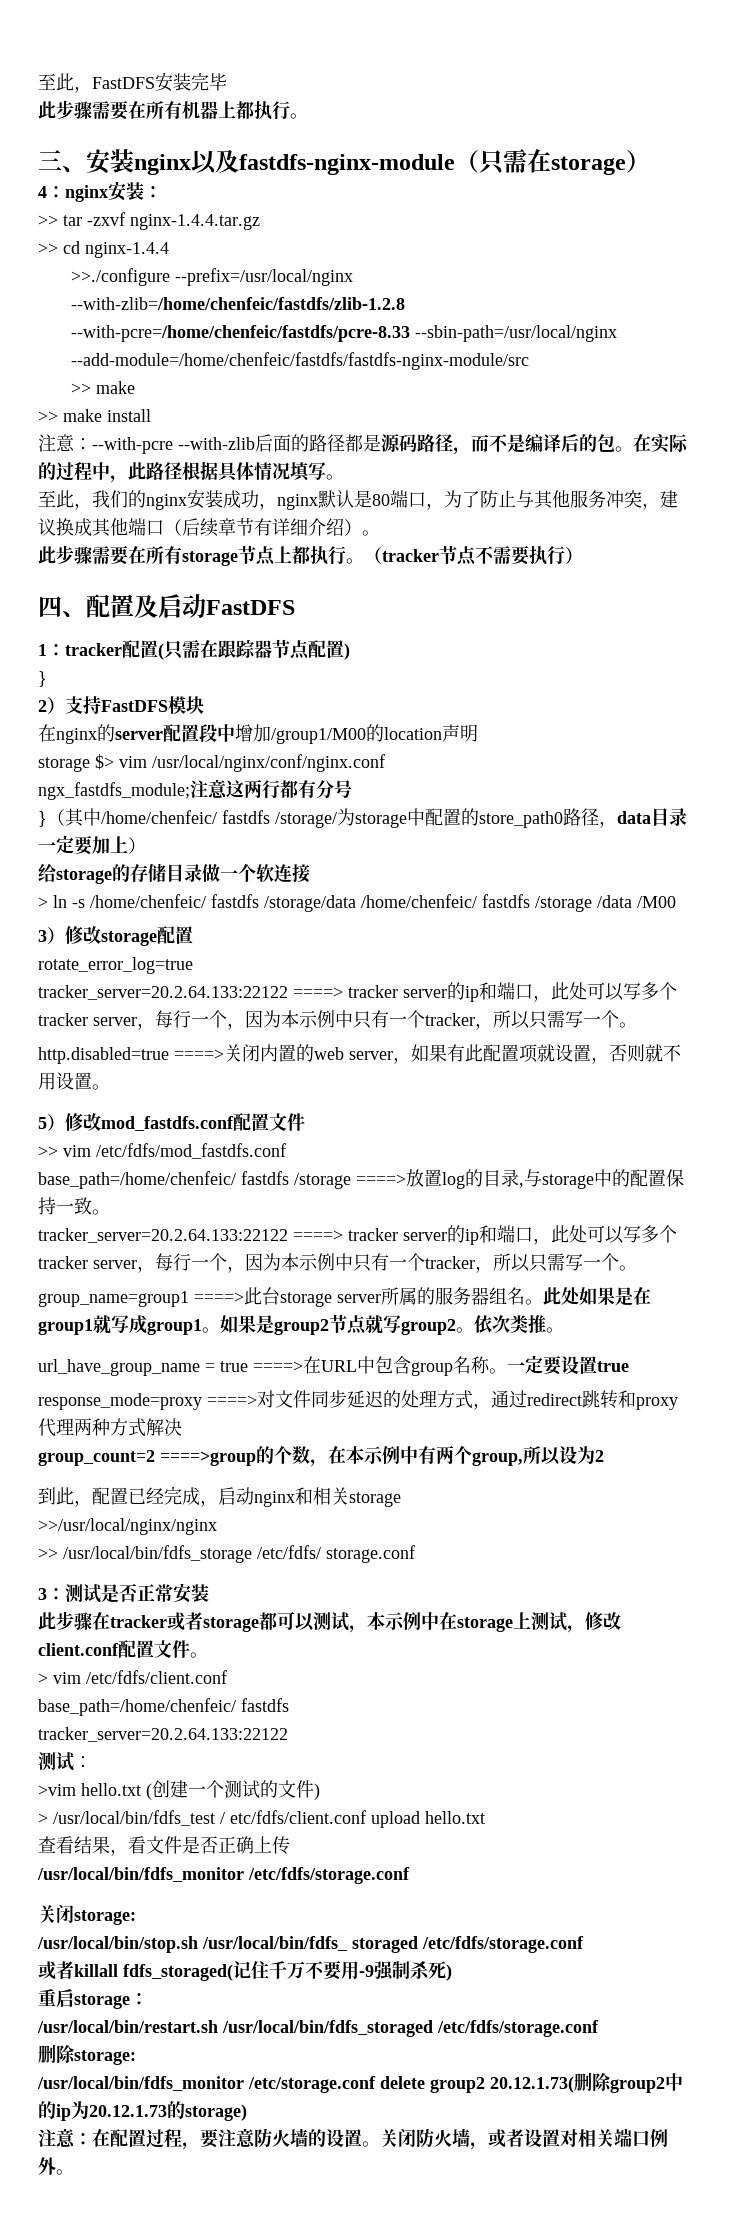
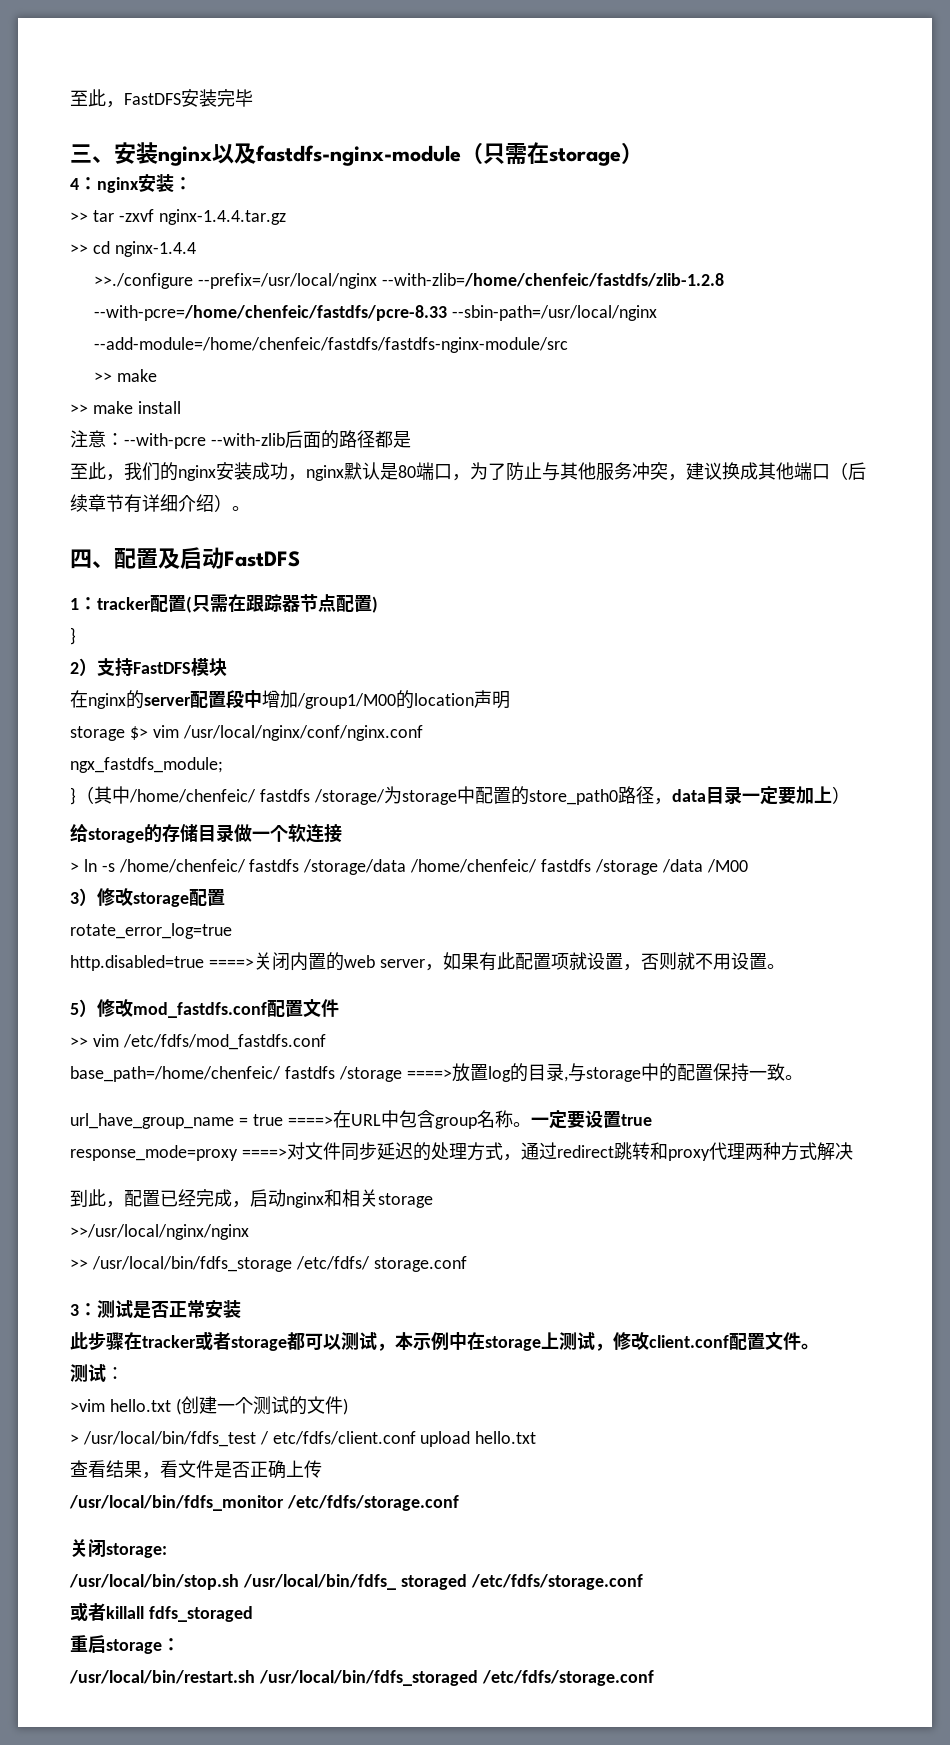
[38,100,308,120] // 此步骤需要在所有机器上都执行。 -> (253, 98) none
[381,434,688,455] [38,461,344,483] 源码路径，而不是编译后的包。在实际的过程中，此路径根据具体情况填写。 -> (411, 439) none
[38,545,583,566] // 此步骤需要在所有storage节点上都执行。（tracker节点不需要执行） -> (250, 508) none
[190,779,352,799] 注意这两行都有分号 -> (223, 765) none
[38,982,677,1002] [38,1010,637,1030] // tracker_server=20.2.64.133:22122 ====> tracker server的ip和端口，此处可以写多个tracker server，每行一个，因为本示例中只有一个tracker，所以只需写一个。 -> (232, 931) none
[38,1225,677,1245] [38,1253,637,1273] [38,1287,651,1307] [38,1314,564,1335] // tracker_server=20.2.64.133:22122 ====> tracker server的ip和端口，此处可以写多个tracker server，每行一个，因为本示例中只有一个tracker，所以只需写一个。 // group_name=group1 ====>此台storage server所属的服务器组名。此处如果是在group1就写成group1。如果是group2节点就写group2。依次类推。 -> (803, 1077) none
[38,1445,604,1467] // group_count=2 ====>group的个数，在本示例中有两个group,所以设为2 -> (853, 1151) none
[38,1670,227,1684] [38,1698,289,1716] [38,1727,288,1742] // > vim /etc/fdfs/client.conf // base_path=/home/chenfeic/ fastdfs // tracker_server=20.2.64.133:22122 -> (819, 1346) none
[123,1961,452,1981] fdfs_storaged(记住千万不要用-9强制杀死) -> [148,1606,253,1622] fdfs_storaged
[38,2044,136,2065] [37,2072,683,2093] [38,2101,247,2121] [38,2128,668,2150] [38,2157,74,2175] // 删除storage: // /usr/local/bin/fdfs_monitor /etc/storage.conf delete group2 20.12.1.73(删除group2中的ip为20.12.1.73的storage) // 注意：在配置过程，要注意防火墙的设置。关闭防火墙，或者设置对相关端口例外。 -> (654, 1678) none

